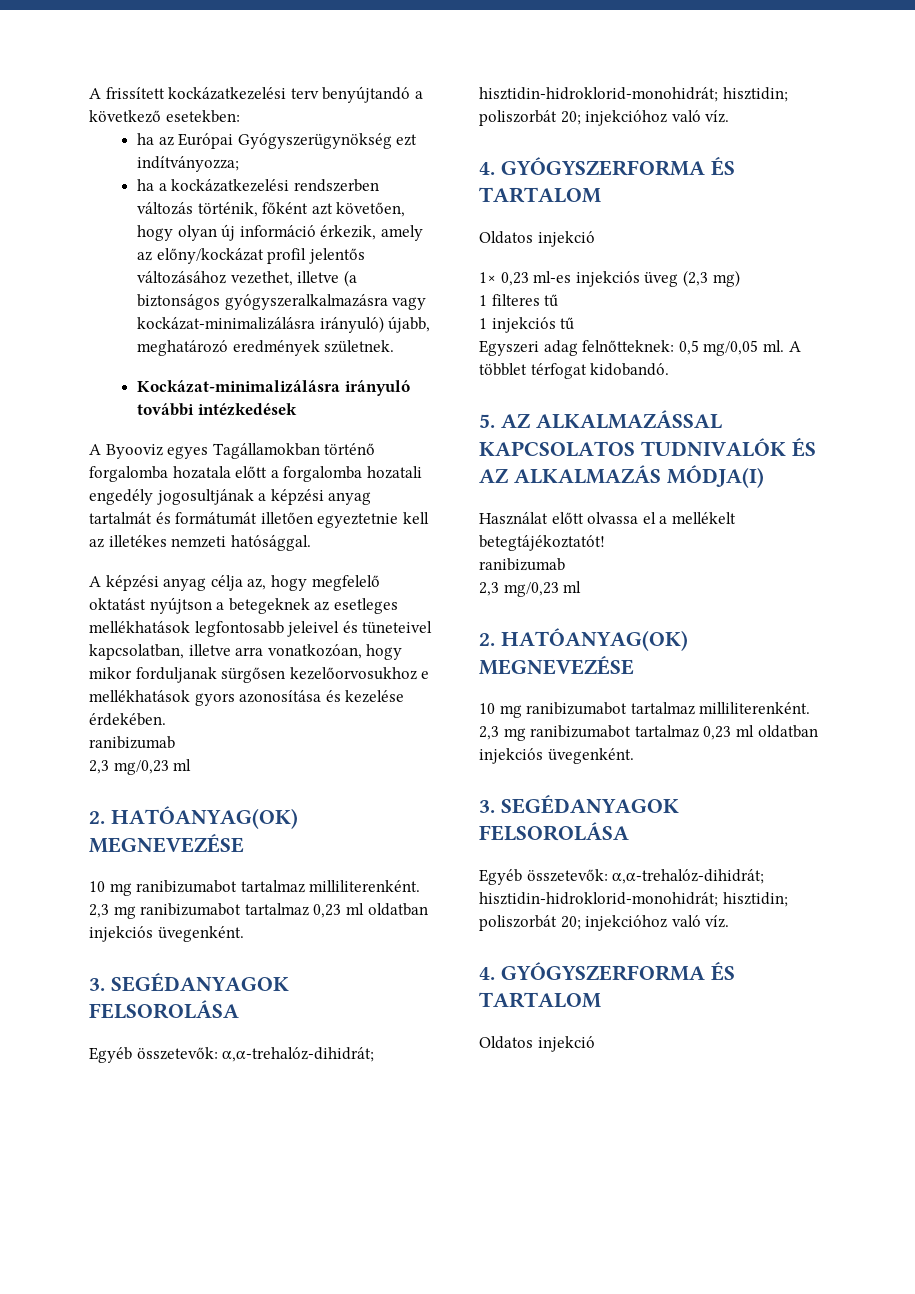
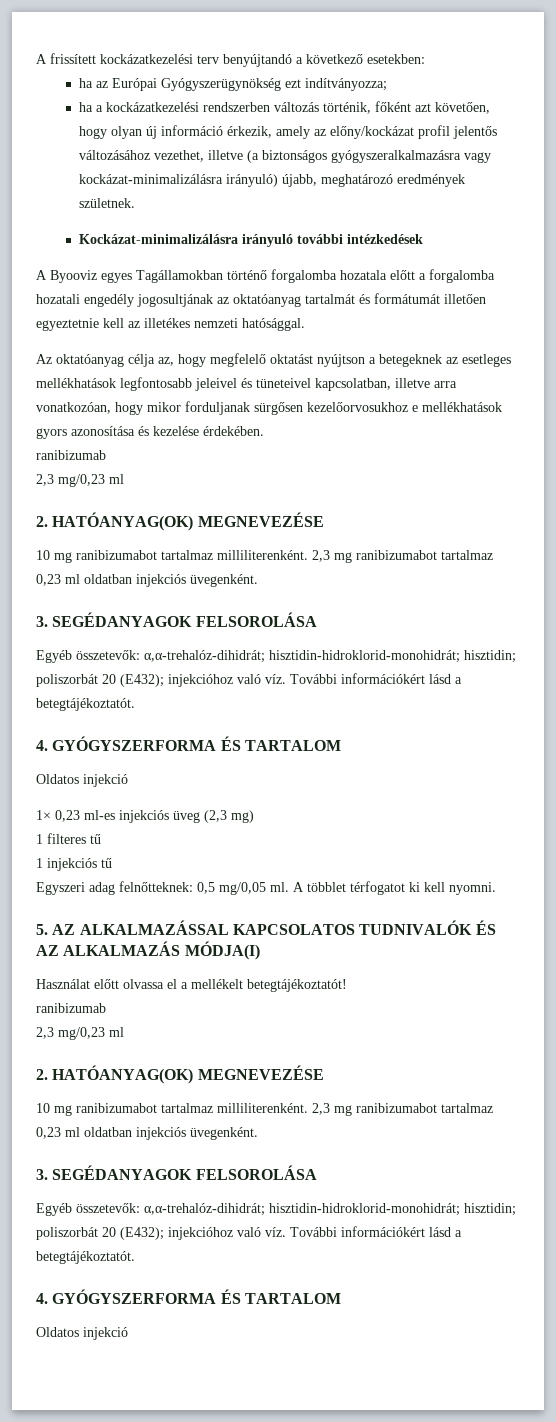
[258,489,372,505] a képzési anyag -> [217,294,301,307] az oktatóanyag
[89,575,207,591] A képzési anyag -> [36,354,124,367] Az oktatóanyag
[560,110,730,126] 20; injekcióhoz való víz. -> [102,673,462,687] [36,698,135,711] 20 (E432); injekcióhoz való víz. További információkért lásd a betegtájékoztatót.
[530,363,670,379] térfogat kidobandó. -> [350,881,496,895] térfogatot ki kell nyomni.
[560,915,730,931] 20; injekcióhoz való víz. -> [102,1226,462,1240] [36,1251,135,1264] 20 (E432); injekcióhoz való víz. További információkért lásd a betegtájékoztatót.

